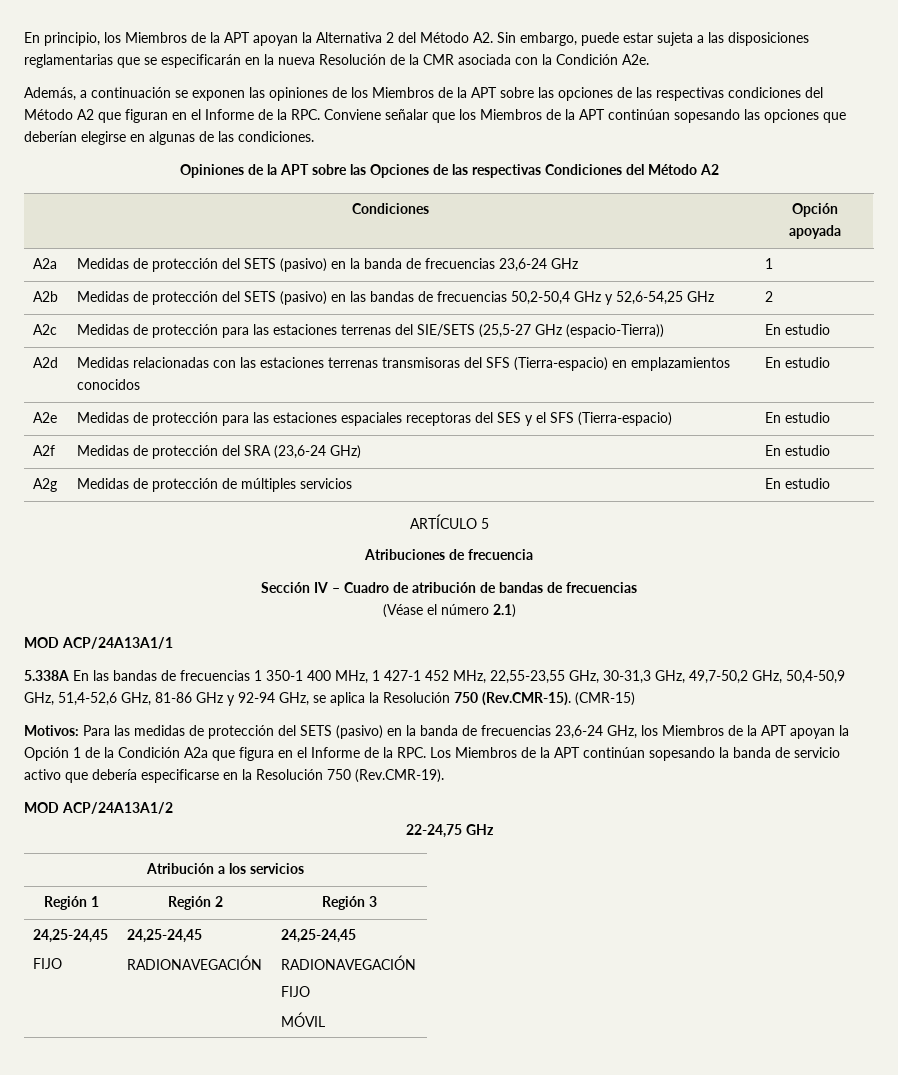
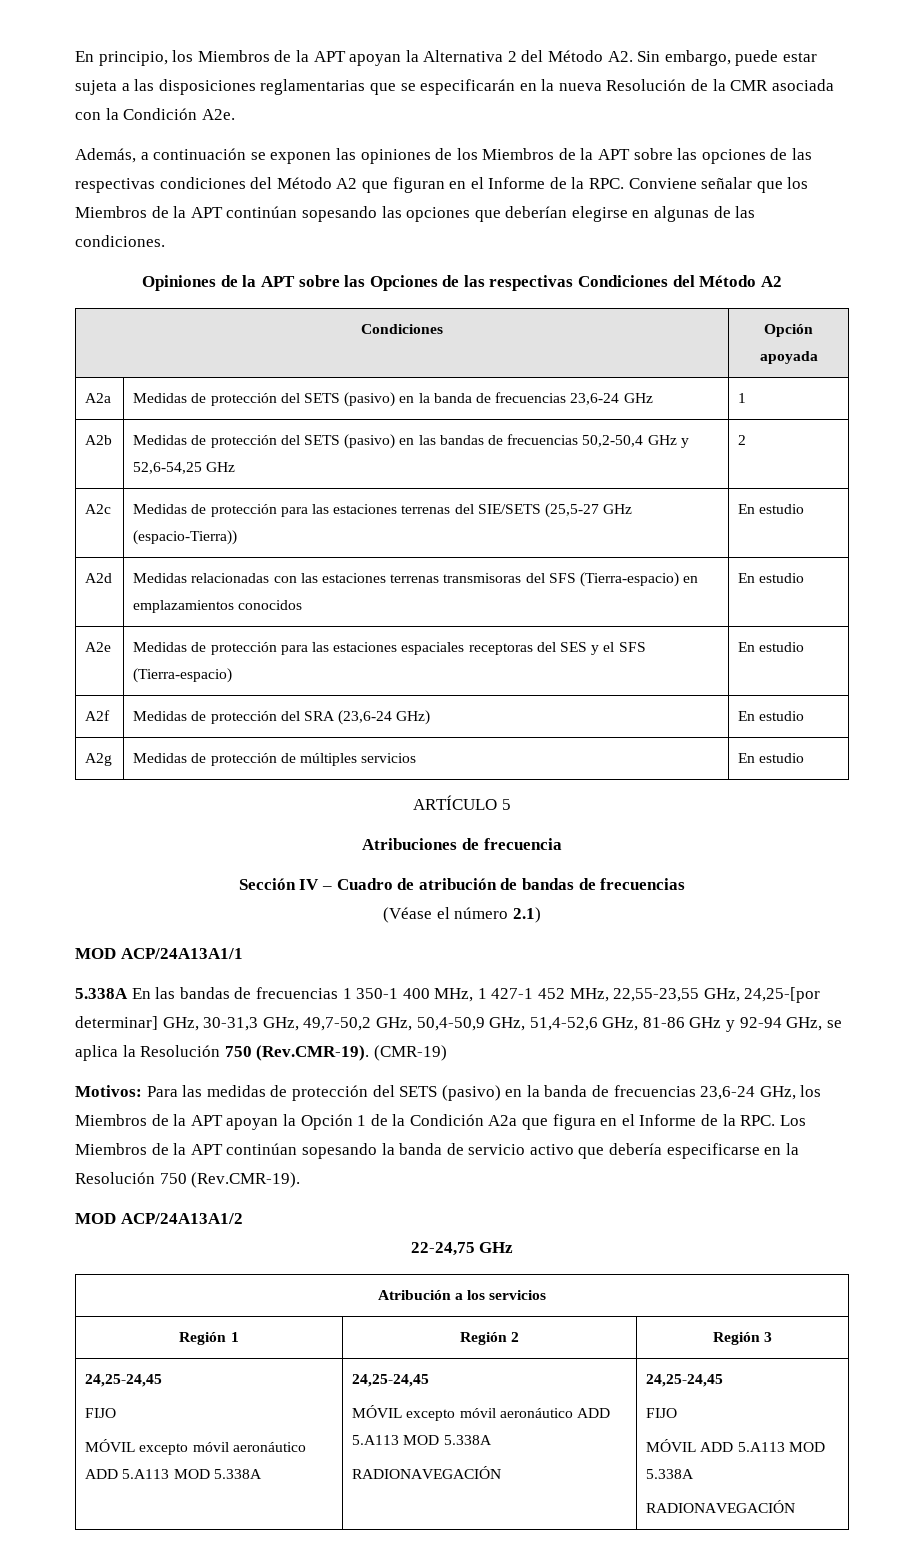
(599, 677) none -> [744,987,821,1003] [75,1016,199,1031] 24,25-[por determinar] GHz,
[482,692,635,706] (Rev.CMR-15). (CMR-15) -> [256,1045,447,1061] (Rev.CMR-19). (CMR-19)
[127,929,203,943] | 24,25-24,45 -> [85,1439,306,1455] [85,1469,262,1479] [352,1374,430,1387] [352,1405,611,1421] [352,1435,492,1445] // MÓVIL excepto móvil aeronáutico ADD 5.A113 MOD 5.338A | 24,25-24,45 // MÓVIL excepto móvil aeronáutico ADD 5.A113 MOD 5.338A
[281,955,417,970] [281,986,311,997] [281,1012,326,1027] // RADIONAVEGACIÓN // FIJO // MÓVIL -> [646,1408,678,1418] [646,1439,825,1452] [646,1469,695,1479] [646,1500,796,1513] // FIJO // MÓVIL ADD 5.A113 MOD 5.338A // RADIONAVEGACIÓN

